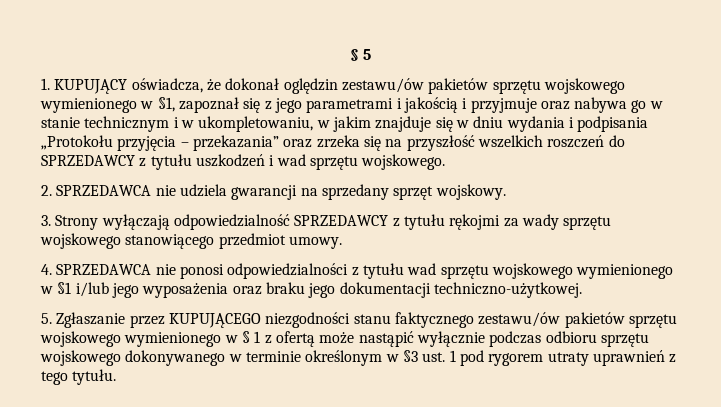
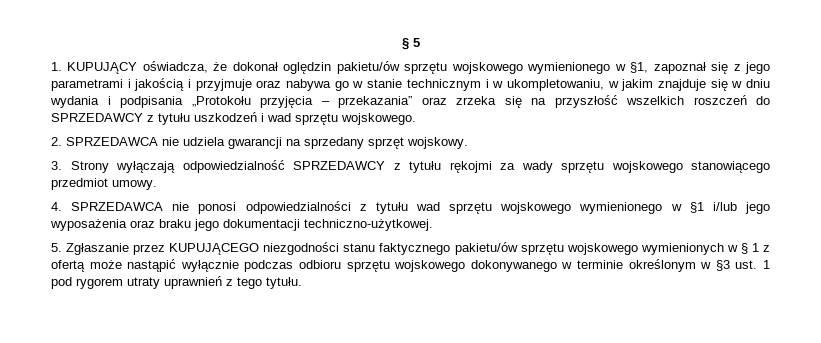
[341,78,489,94] zestawu/ów pakietów -> [336,61,400,74] pakietu/ów
[478,312,677,328] [40,331,222,347] zestawu/ów pakietów sprzętu wojskowego wymienionego -> [454,242,724,255] pakietu/ów sprzętu wojskowego wymienionych

